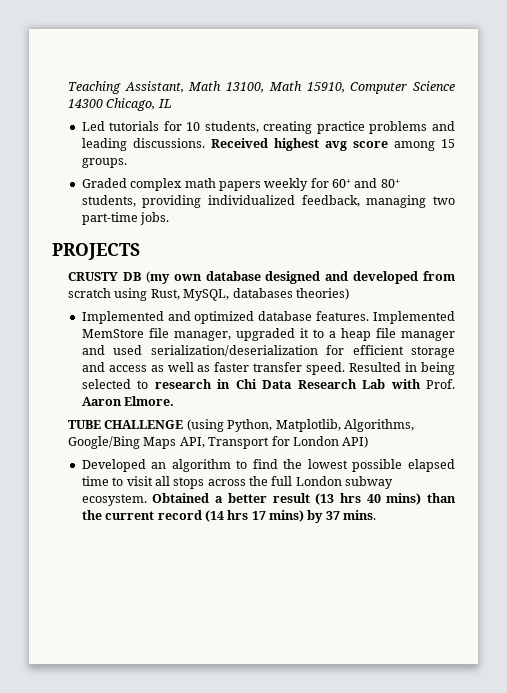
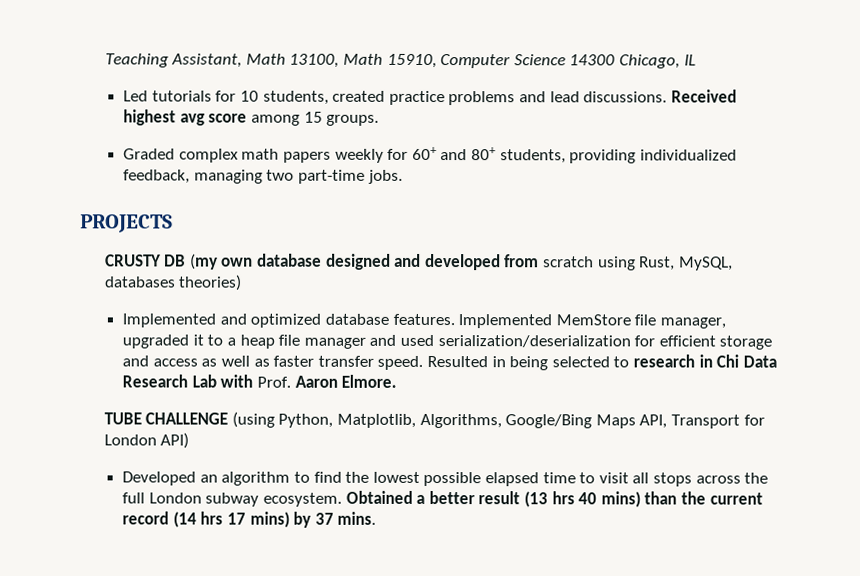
[263,121,313,134] creating -> [332,90,386,102] created
[81,138,127,151] leading -> [549,91,580,103] lead

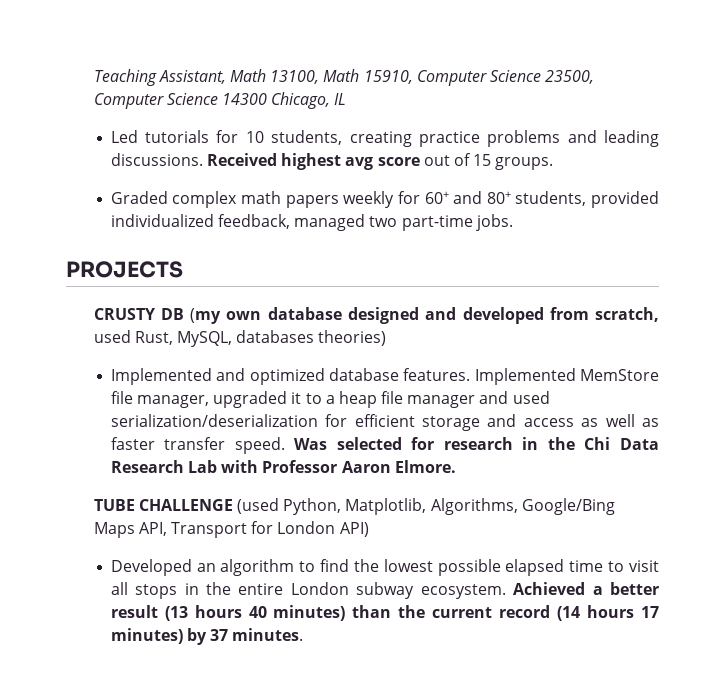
(566, 60) none -> [545,70,595,84] [93,93,218,109] 23500, Computer Science
[332,90,386,102] created -> [349,131,412,147] creating
[549,91,580,103] lead -> [604,130,659,147] leading
[251,114,301,126] among -> [423,153,471,166] out of
[569,149,637,164] providing -> [591,191,659,208] provided
[193,169,263,184] managing -> [294,214,366,231] managed
[542,256,636,271] scratch using -> [595,307,660,322] [93,330,131,343] scratch, used
[427,355,630,371] Resulted in being selected to -> [294,437,435,450] Was selected for
(713, 361) none -> [547,437,575,450] the
[257,376,292,388] Prof. -> [262,460,338,473] Professor
[231,411,275,428] (using -> [237,498,280,514] (used
[695,472,769,484] [122,492,146,504] across the full -> [184,582,284,595] in the entire
[345,490,413,504] Obtained -> [513,582,586,595] Achieved
[551,491,641,508] hrs 40 mins) -> [194,605,346,621] hours 40 minutes)
[200,511,290,528] hrs 17 mins) -> [587,605,659,618] [110,628,183,644] hours 17 minutes)
[337,511,377,525] mins. -> [232,628,304,641] minutes.

